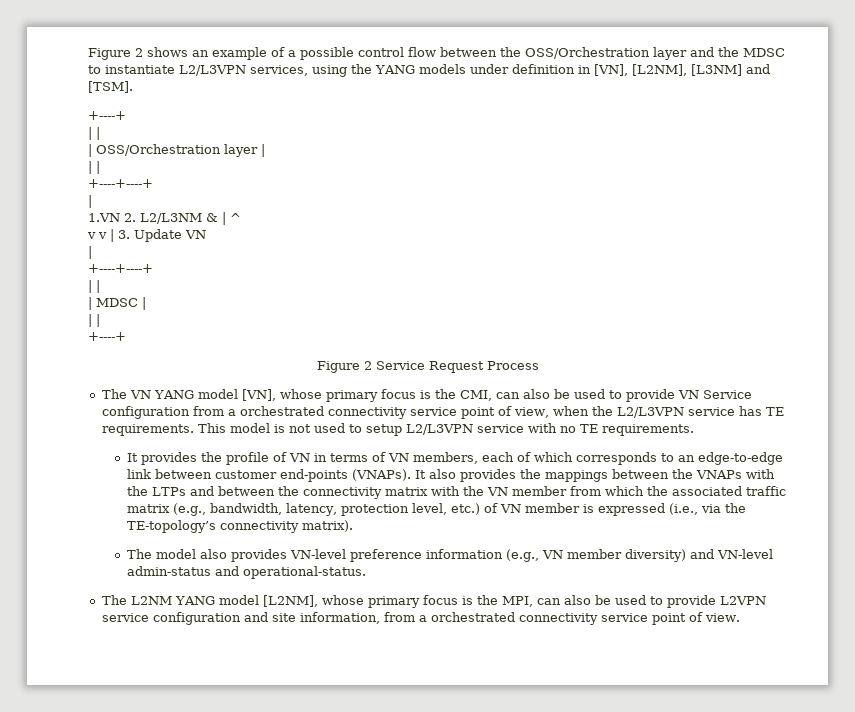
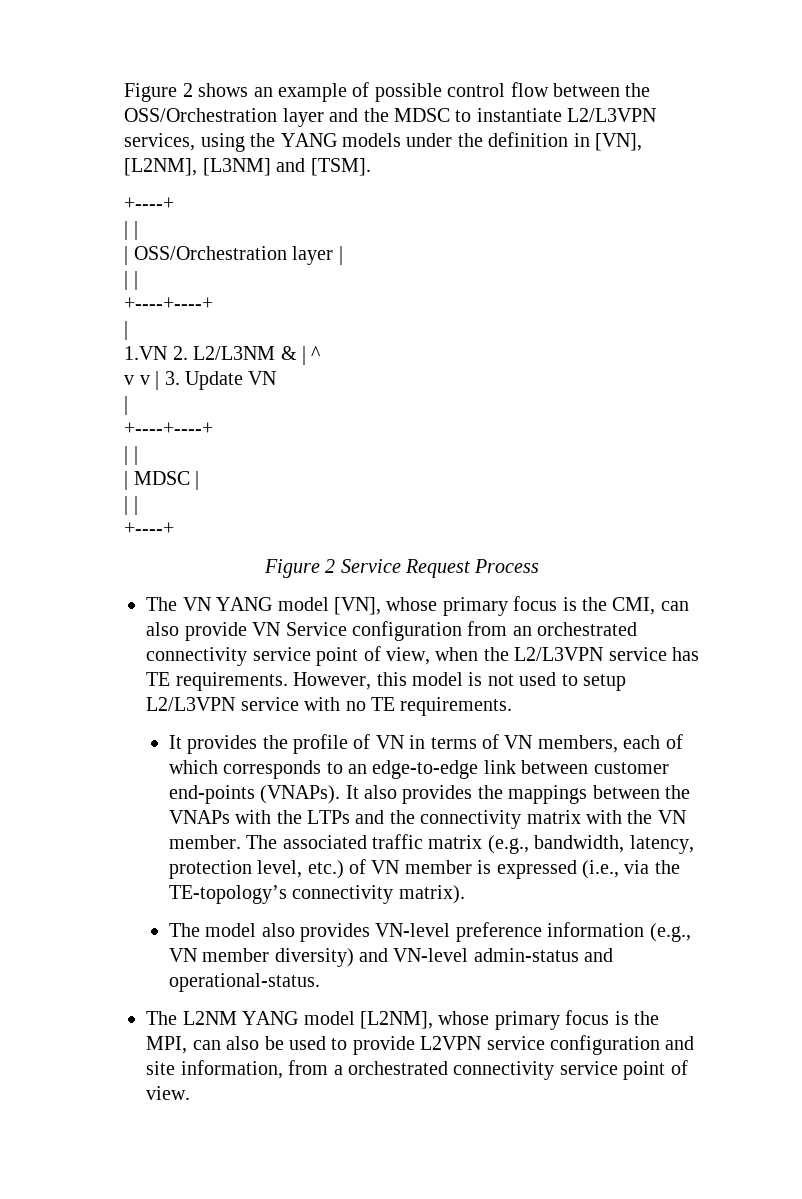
[287,50,296,57] a -> (370, 89) none
(509, 69) none -> [457,133,483,147] the
[553,389,622,399] be used to -> (180, 629) none
[227,409,236,416] a -> [512,626,532,636] an
[197,423,226,433] This -> [293,672,407,690] However, this
[217,486,275,496] between -> (385, 817) none
[511,486,668,496] member from which the -> [168,835,278,849] member. The

